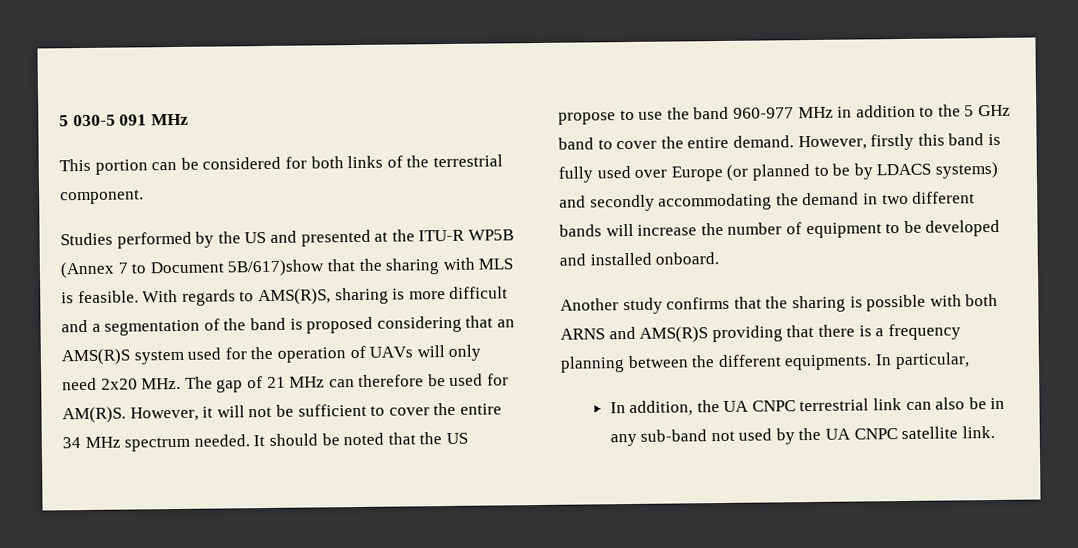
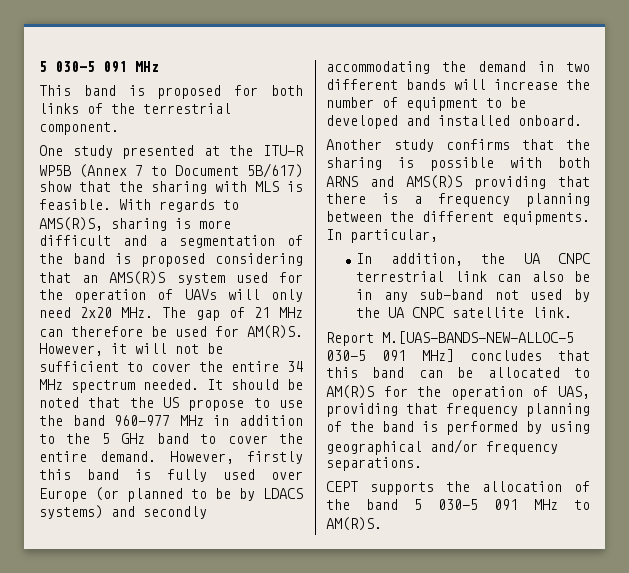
[94,156,282,175] portion can be considered -> [83,85,222,99] band is proposed
[60,230,297,249] Studies performed by the US and -> [39,145,113,158] One study
[227,259,326,277] 5B/617)show -> [247,163,303,178] [39,181,71,192] 5B/617) show
(995, 432) none -> [326,331,574,346] [326,349,590,362] [326,367,590,378] [326,385,590,400] [326,403,590,417] [326,421,590,435] [326,439,558,455] [326,457,422,471] [326,481,590,495] [326,499,590,510] [326,517,382,531] // Report M.[UAS-BANDS-NEW-ALLOC-5 030-5 091 MHz] concludes that this band can be allocated to AM(R)S for the operation of UAS, providing that frequency planning of the band is performed by using geographical and/or frequency separations. // CEPT supports the allocation of the band 5 030-5 091 MHz to AM(R)S.

